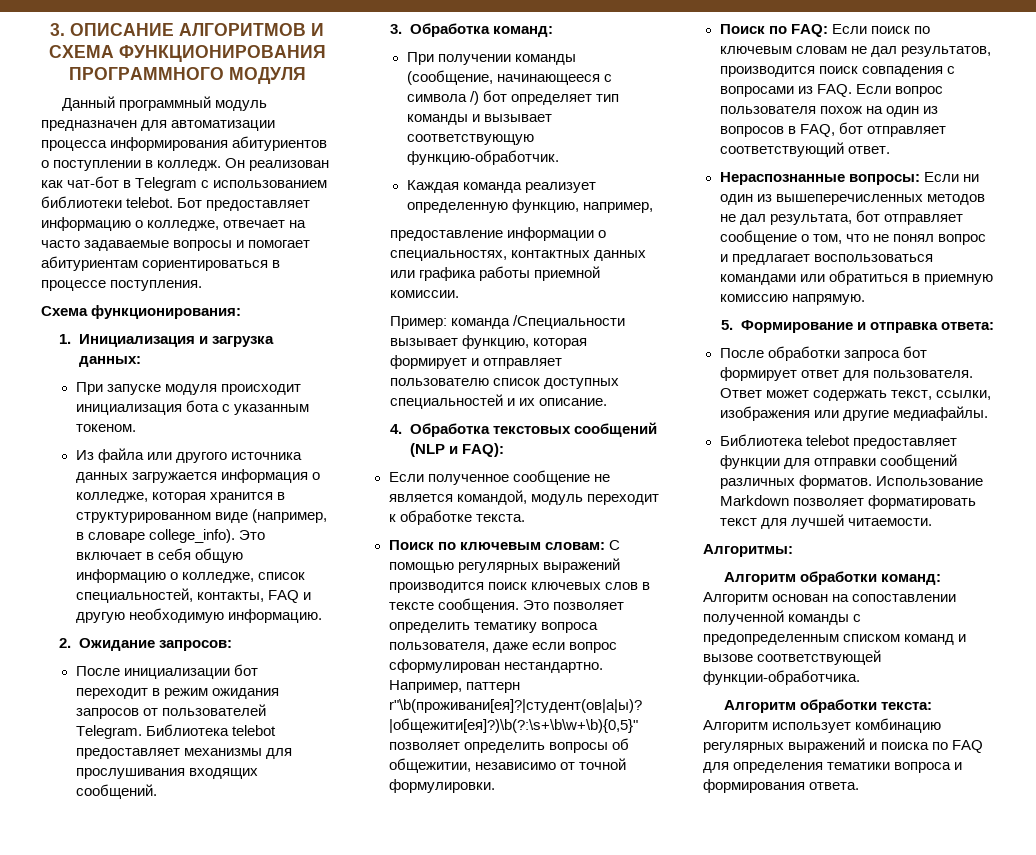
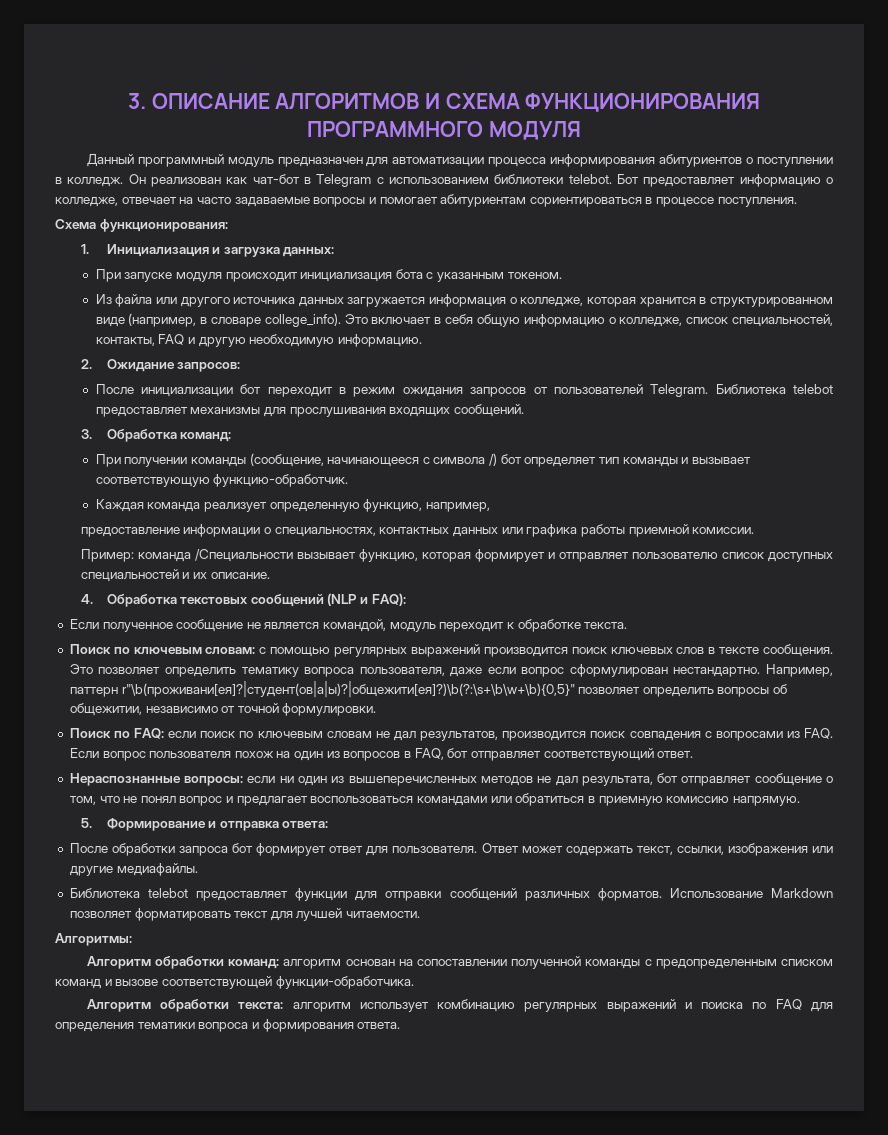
[608,540,620,550] С -> [259,647,267,654] с
[831,24,867,34] Если -> [168,731,197,738] если
[923,172,959,182] Если -> [247,776,276,783] если
[703,592,768,605] Алгоритм -> [283,959,342,969] алгоритм
[703,720,768,733] Алгоритм -> [292,1002,351,1012] алгоритм

